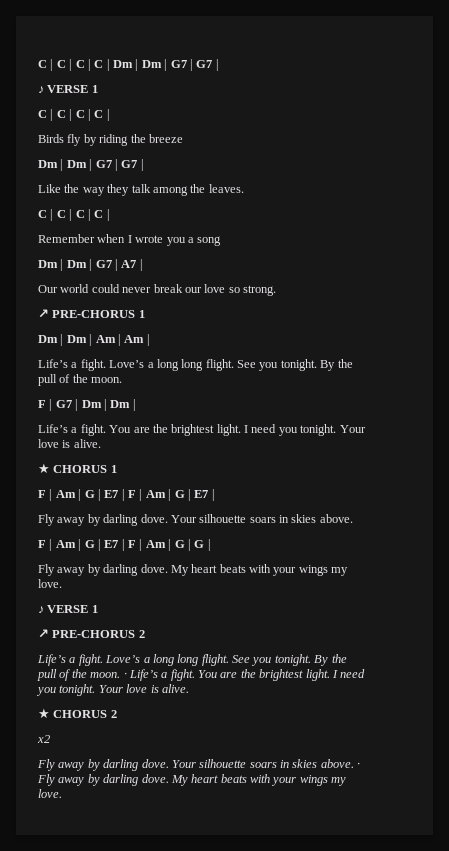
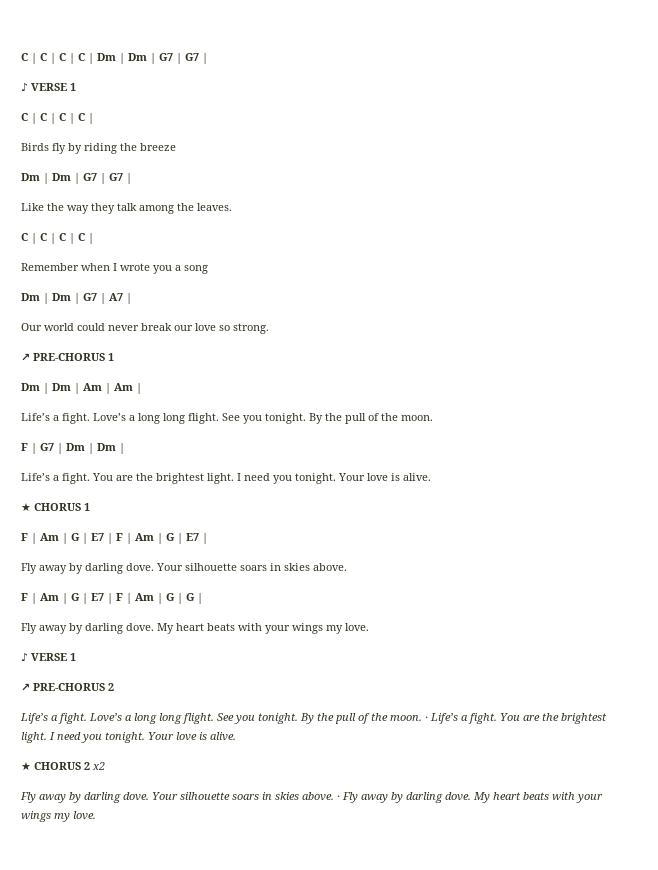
(117, 714) // -> (90, 766) none

